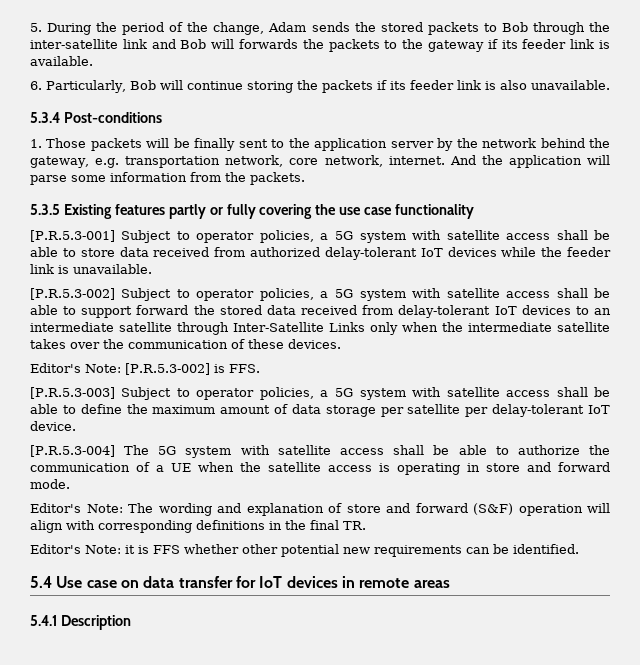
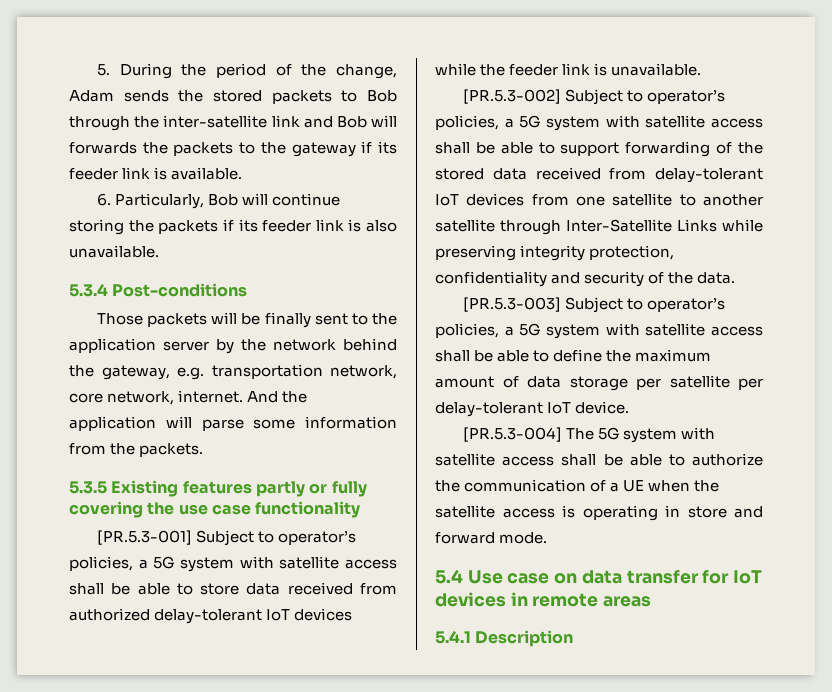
[30,139,42,148] 1. -> (248, 290) none
[30,230,255,243] [P.R.5.3-001] Subject to operator -> [96,530,357,546] [PR.5.3-001] Subject to operator’s
[30,288,255,301] [P.R.5.3-002] Subject to operator -> [462,89,726,105] [PR.5.3-002] Subject to operator’s
[136,305,189,315] forward -> [625,141,733,157] forwarding of
[575,306,611,315] [30,322,610,335] [30,339,341,349] [30,363,260,375] [30,387,255,400] to an intermediate satellite through Inter-Satellite Links only when the intermediate satellite takes over the communication of these devices. // Editor's Note: [P.R.5.3-002] is FFS. // [P.R.5.3-003] Subject to operator -> [531,193,763,206] [435,219,763,235] [435,245,675,261] [435,271,736,287] [462,297,726,313] from one satellite to another satellite through Inter-Satellite Links while preserving integrity protection, confidentiality and security of the data. // [PR.5.3-003] Subject to operator’s
[30,445,115,457] [P.R.5.3-004] -> [462,427,562,442] [PR.5.3-004]
[30,503,610,516] [30,520,366,533] [30,544,579,557] // Editor's Note: The wording and explanation of store and forward (S&F) operation will align with corresponding definitions in the final TR. // Editor's Note: it is FFS whether other potential new requirements can be identified. -> (548, 538) none

